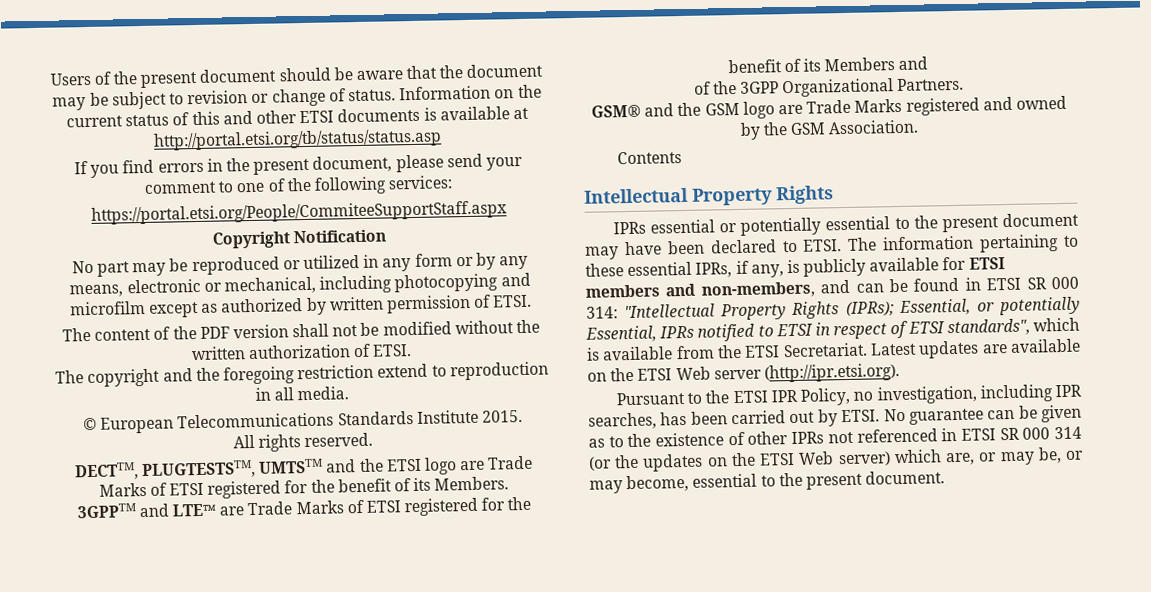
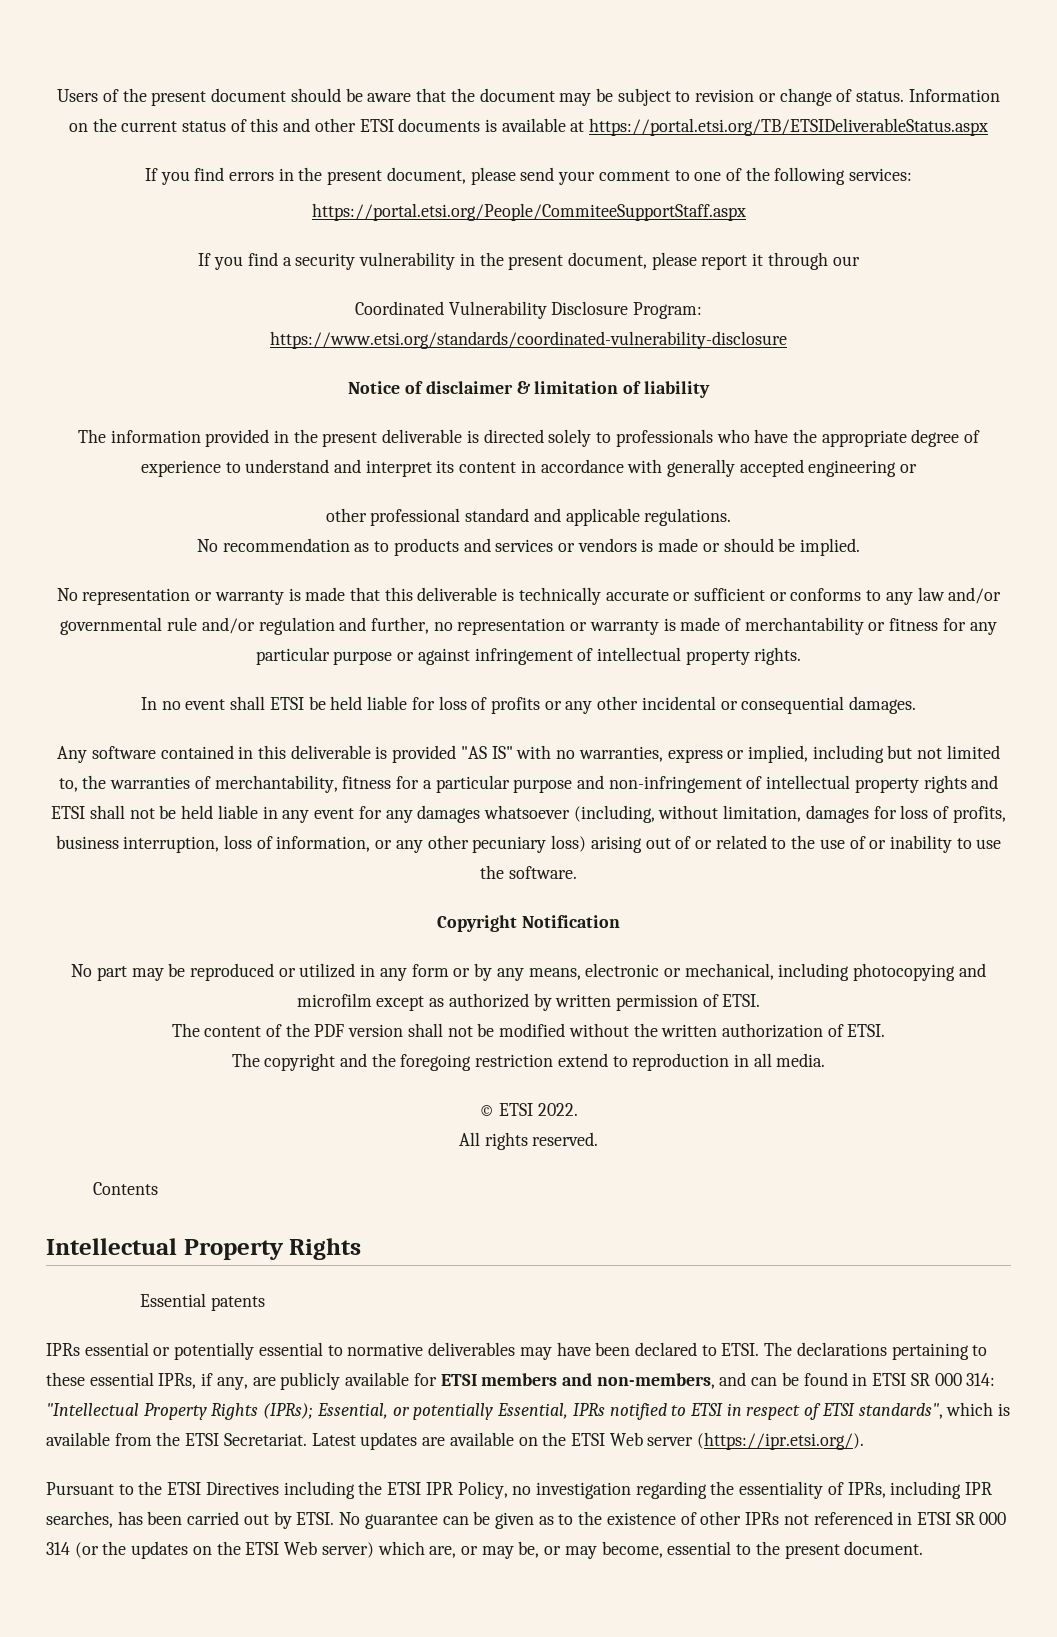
[153,128,442,151] http://portal.etsi.org/tb/status/status.asp -> [589,118,989,136] https://portal.etsi.org/TB/ETSIDeliverableStatus.aspx
(507, 212) none -> [198,252,860,270] [354,301,703,319] [270,331,787,349] [348,381,710,398] [77,429,981,447] [140,459,918,477] [325,508,732,526] [196,538,861,556] [56,587,1002,605] [60,617,997,635] [255,647,802,665] [140,696,917,714] [57,745,1000,763] [58,775,999,793] [51,805,1006,823] [55,835,1002,853] [480,865,577,879] // If you find a security vulnerability in the present document, please report it through our // Coordinated Vulnerability Disclosure Program: // https://www.etsi.org/standards/coordinated-vulnerability-disclosure // Notice of disclaimer & limitation of liability // The information provided in the present deliverable is directed solely to professionals who have the appropriate degree of experience to understand and interpret its content in accordance with generally accepted engineering or // other professional standard and applicable regulations. // No recommendation as to products and services or vendors is made or should be implied. // No representation or warranty is made that this deliverable is technically accurate or sufficient or conforms to any law and/or governmental rule and/or regulation and further, no representation or warranty is made of merchantability or fitness for any particular purpose or against infringement of intellectual property rights. // In no event shall ETSI be held liable for loss of profits or any other incidental or consequential damages. // Any software contained in this deliverable is provided "AS IS" with no warranties, express or implied, including but not limited to, the warranties of merchantability, fitness for a particular purpose and non-infringement of intellectual property rights and ETSI shall not be held liable in any event for any damages whatsoever (including, without limitation, damages for loss of profits, business interruption, loss of information, or any other pecuniary loss) arising out of or related to the use of or inability to use the software.
[100,409,523,434] [232,432,374,452] [74,455,534,481] [98,476,510,499] [76,496,532,519] [727,56,929,74] [693,77,965,98] [591,95,1067,119] [739,119,920,140] European Telecommunications Standards Institute 2015. // All rights reserved. // DECTTM, PLUGTESTSTM, UMTSTM and the ETSI logo are Trade Marks of ETSI registered for the benefit of its Members. // 3GPPTM and LTE™ are Trade Marks of ETSI registered for the benefit of its Members and // of the 3GPP Organizational Partners. // GSM® and the GSM logo are Trade Marks registered and owned by the GSM Association. -> [499,1103,578,1116] [458,1132,599,1150] ETSI 2022. // All rights reserved.
(834, 195) none -> [140,1293,266,1311] // Essential patents
[913,212,1079,233] the present document -> [347,1342,516,1356] normative deliverables
[882,235,975,251] information -> [796,1342,887,1356] declarations
[786,259,800,274] is -> [252,1377,276,1386] are
[763,363,900,383] (http://ipr.etsi.org). -> [697,1432,865,1450] (https://ipr.etsi.org/).
[770,385,978,406] IPR Policy, no investigation, -> [205,1481,886,1499] Directives including the ETSI IPR Policy, no investigation regarding the essentiality of IPRs,

